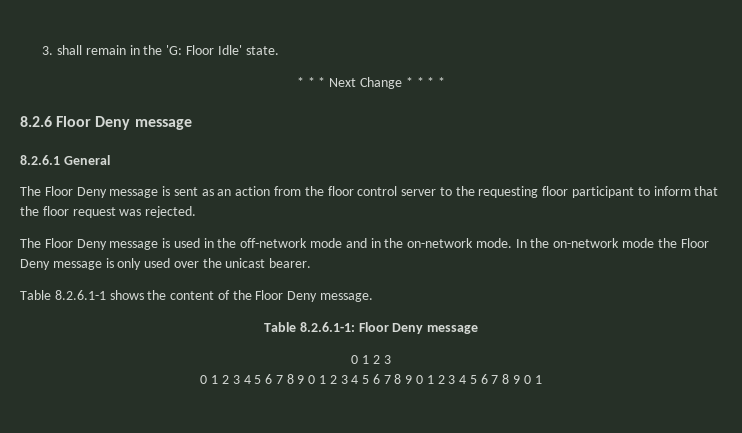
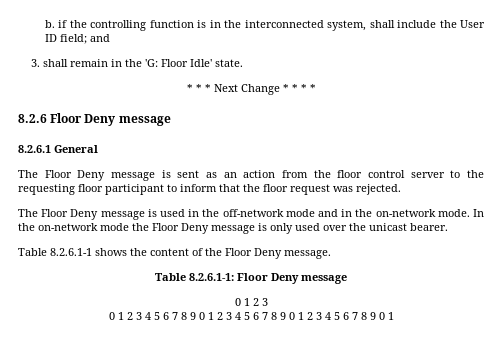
(42, 50) none -> [44,20,485,31] [44,34,110,44] b. if the controlling function is in the interconnected system, shall include the User ID field; and //

